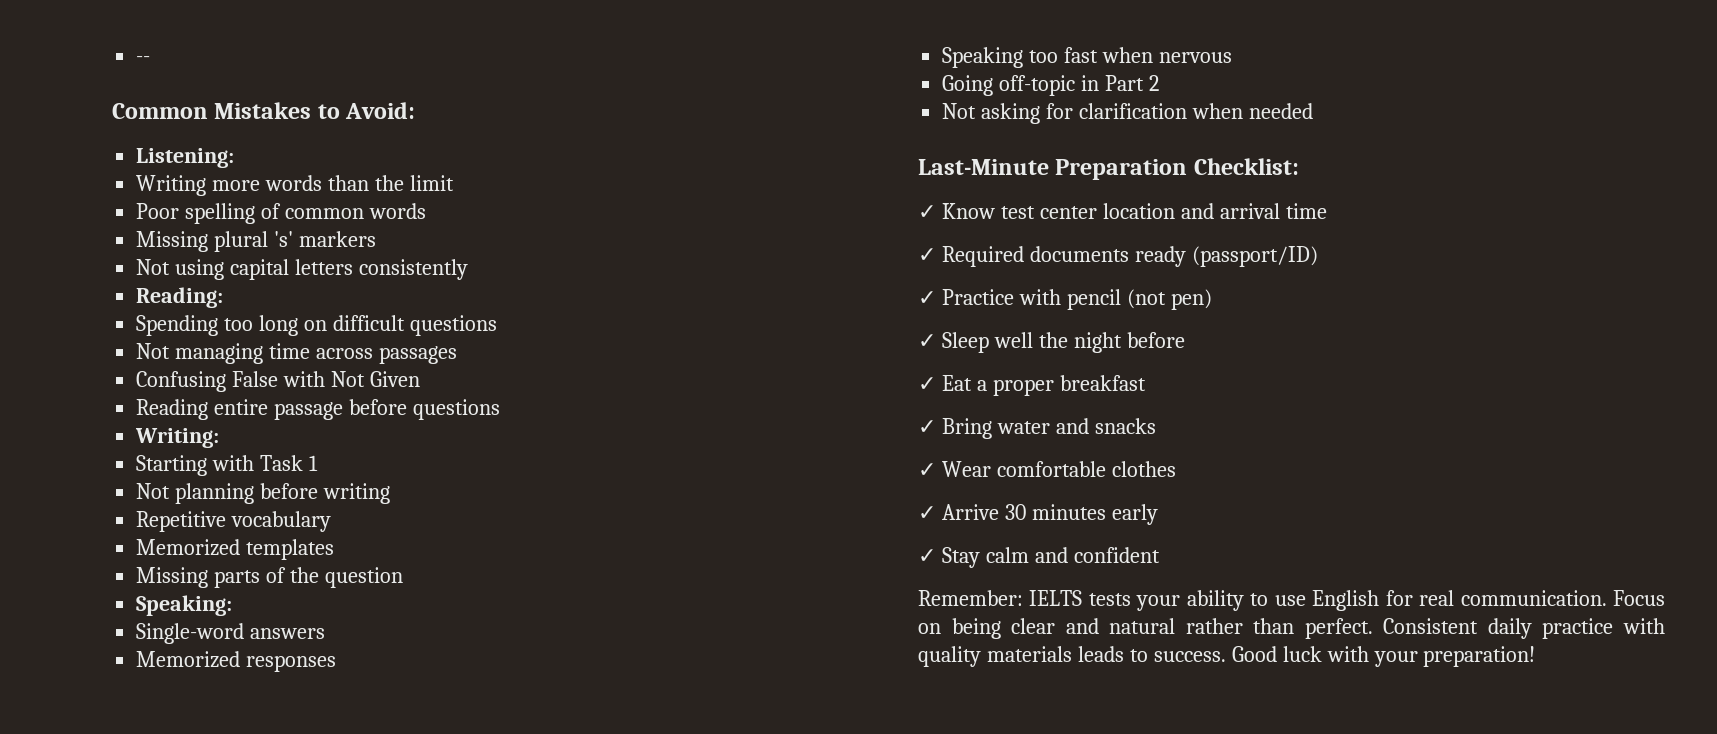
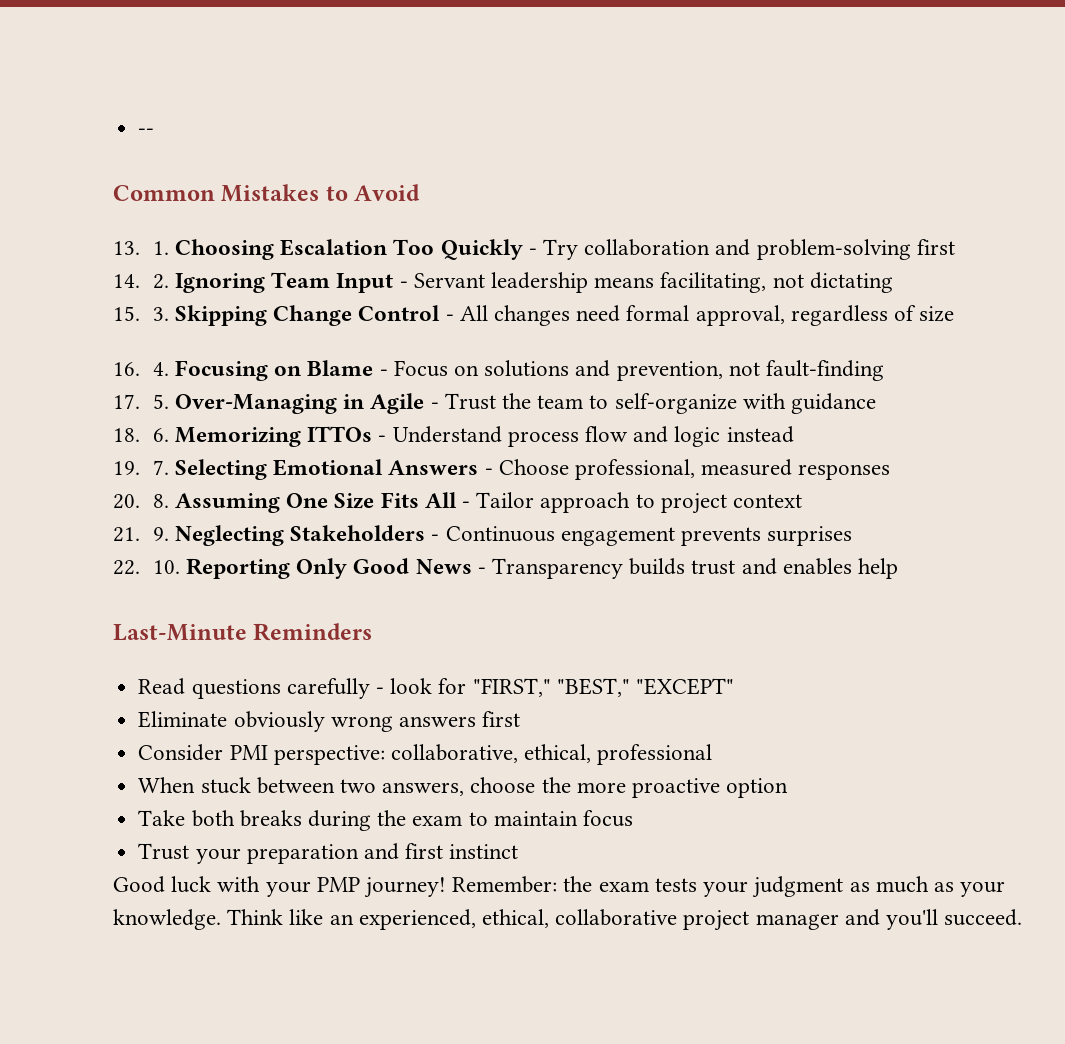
[345,102,416,119] [136,148,235,168] [136,175,454,196] [136,203,426,224] [136,231,377,252] [136,259,468,280] [136,287,224,308] [136,315,497,336] [136,343,457,364] [136,371,420,392] [136,399,500,420] [135,428,220,448] [136,455,319,476] [136,483,391,504] [136,511,332,532] [136,539,335,560] [136,567,403,588] [136,595,233,616] [136,623,326,644] [136,651,337,672] [942,47,1232,68] [942,75,1159,96] [942,103,1313,124] [918,158,1299,180] [918,203,1327,219] [918,246,1318,267] [918,289,1212,310] [918,332,1185,353] [918,375,1146,396] [918,418,1156,439] [918,461,1176,477] [918,504,1158,525] [918,547,1160,568] [918,590,1665,611] [918,618,1665,639] [918,646,1536,667] Avoid: // Listening: // Writing more words than the limit // Poor spelling of common words // Missing plural 's' markers // Not using capital letters consistently // Reading: // Spending too long on difficult questions // Not managing time across passages // Confusing False with Not Given // Reading entire passage before questions // Writing: // Starting with Task 1 // Not planning before writing // Repetitive vocabulary // Memorized templates // Missing parts of the question // Speaking: // Single-word answers // Memorized responses // Speaking too fast when nervous // Going off-topic in Part 2 // Not asking for clarification when needed // Last-Minute Preparation Checklist: // ✓ Know test center location and arrival time // ✓ Required documents ready (passport/ID) // ✓ Practice with pencil (not pen) // ✓ Sleep well the night before // ✓ Eat a proper breakfast // ✓ Bring water and snacks // ✓ Wear comfortable clothes // ✓ Arrive 30 minutes early // ✓ Stay calm and confident // Remember: IELTS tests your ability to use English for real communication. Focus on being clear and natural rather than perfect. Consistent daily practice with quality materials leads to success. Good luck with your preparation! -> [354,184,421,201] [113,239,955,260] [113,272,893,293] [113,305,955,326] [113,360,884,381] [113,393,876,414] [113,426,794,447] [113,459,891,480] [113,492,802,514] [113,525,853,546] [113,558,898,579] [113,623,373,641] [138,678,734,699] [138,711,521,732] [138,744,713,765] [138,777,789,798] [138,810,633,831] [138,843,519,864] [113,876,1006,898] [113,909,1023,931] Avoid // 13. 1. Choosing Escalation Too Quickly - Try collaboration and problem-solving first // 14. 2. Ignoring Team Input - Servant leadership means facilitating, not dictating // 15. 3. Skipping Change Control - All changes need formal approval, regardless of size // 16. 4. Focusing on Blame - Focus on solutions and prevention, not fault-finding // 17. 5. Over-Managing in Agile - Trust the team to self-organize with guidance // 18. 6. Memorizing ITTOs - Understand process flow and logic instead // 19. 7. Selecting Emotional Answers - Choose professional, measured responses // 20. 8. Assuming One Size Fits All - Tailor approach to project context // 21. 9. Neglecting Stakeholders - Continuous engagement prevents surprises // 22. 10. Reporting Only Good News - Transparency builds trust and enables help // Last-Minute Reminders // Read questions carefully - look for "FIRST," "BEST," "EXCEPT" // Eliminate obviously wrong answers first // Consider PMI perspective: collaborative, ethical, professional // When stuck between two answers, choose the more proactive option // Take both breaks during the exam to maintain focus // Trust your preparation and first instinct // Good luck with your PMP journey! Remember: the exam tests your judgment as much as your knowledge. Think like an experienced, ethical, collaborative project manager and you'll succeed.

